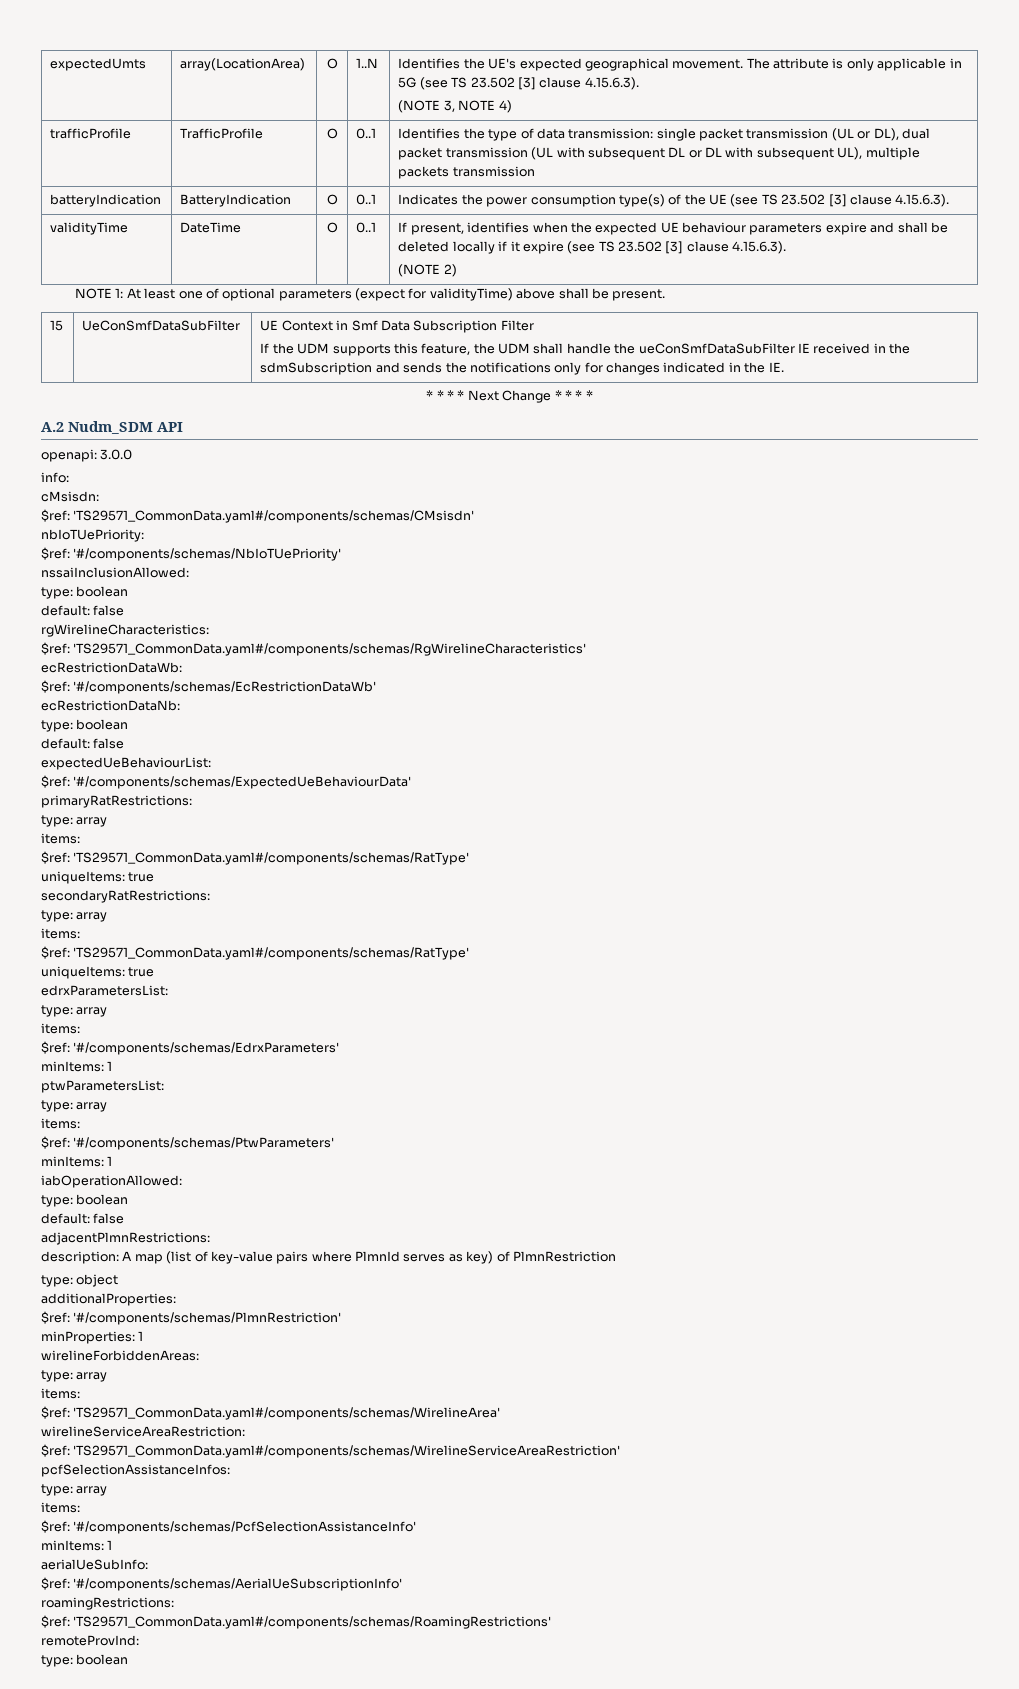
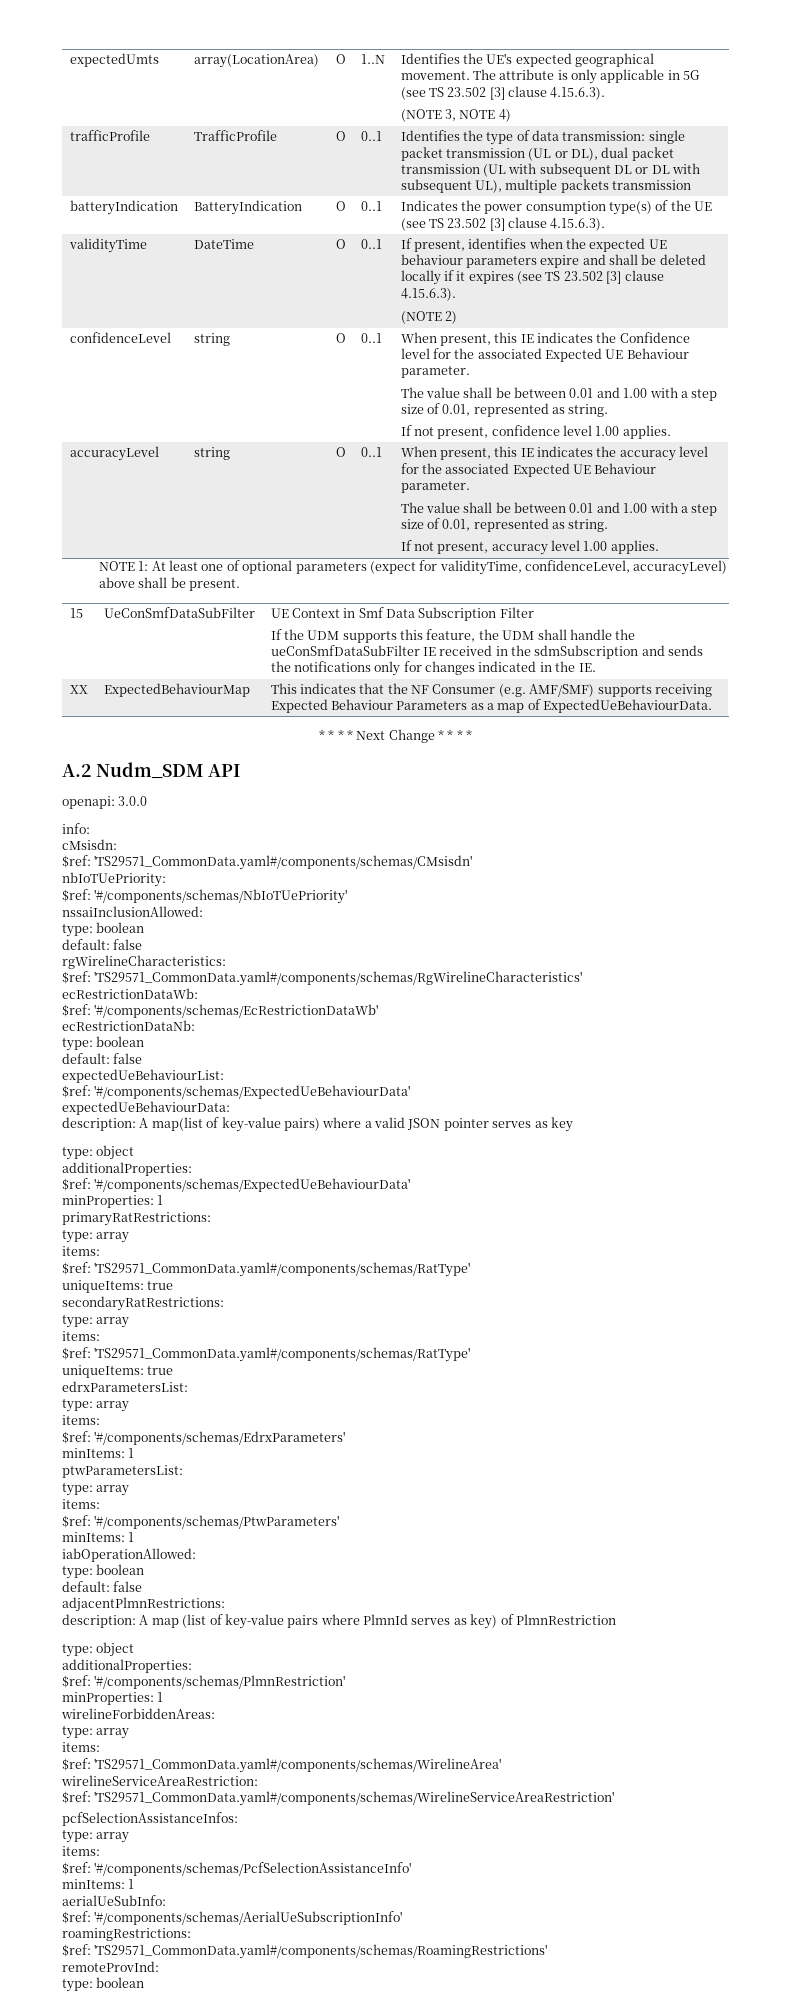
[522,241,564,254] expire -> [468,271,514,284] expires
(457, 270) none -> [69,332,171,343] [193,333,230,346] [335,333,346,343] [360,333,382,343] [400,332,690,346] [400,348,689,362] [400,366,470,378] [400,387,718,401] [400,403,609,417] [400,425,671,439] [69,446,159,461] [193,447,230,460] [335,447,346,457] [360,447,382,457] [400,446,709,461] [400,463,657,477] [400,481,470,493] [400,502,718,516] [400,518,609,532] [400,540,659,555] // confidenceLevel | string | O | 0..1 | When present, this IE indicates the Confidence level for the associated Expected UE Behaviour parameter. // The value shall be between 0.01 and 1.00 with a step size of 0.01, represented as string. // If not present, confidence level 1.00 applies. // accuracyLevel | string | O | 0..1 | When present, this IE indicates the accuracy level for the associated Expected UE Behaviour parameter. // The value shall be between 0.01 and 1.00 with a step size of 0.01, represented as string. // If not present, accuracy level 1.00 applies.
[429,288,513,301] validityTime) -> [439,560,728,575] validityTime, confidenceLevel, accuracyLevel)
(784, 367) none -> [69,685,88,694] [103,683,250,697] [270,683,712,697] [270,699,713,713] // XX | ExpectedBehaviourMap | This indicates that the NF Consumer (e.g. AMF/SMF) supports receiving Expected Behaviour Parameters as a map of ExpectedUeBehaviourData.
(412, 782) none -> [62,1101,230,1115] [62,1117,573,1132] [62,1145,135,1160] [62,1162,192,1176] [62,1178,411,1192] [62,1195,164,1208] // expectedUeBehaviourData: // description: A map(list of key-value pairs) where a valid JSON pointer serves as key // type: object // additionalProperties: // $ref: '#/components/schemas/ExpectedUeBehaviourData' // minProperties: 1

